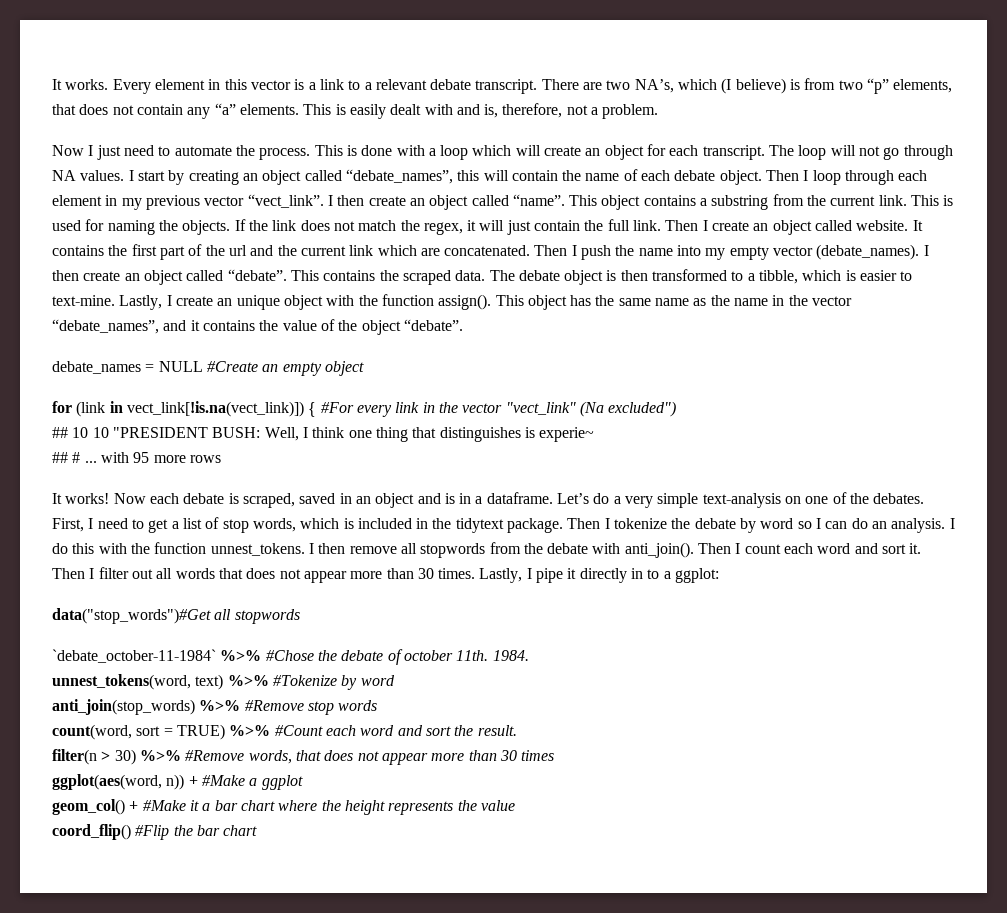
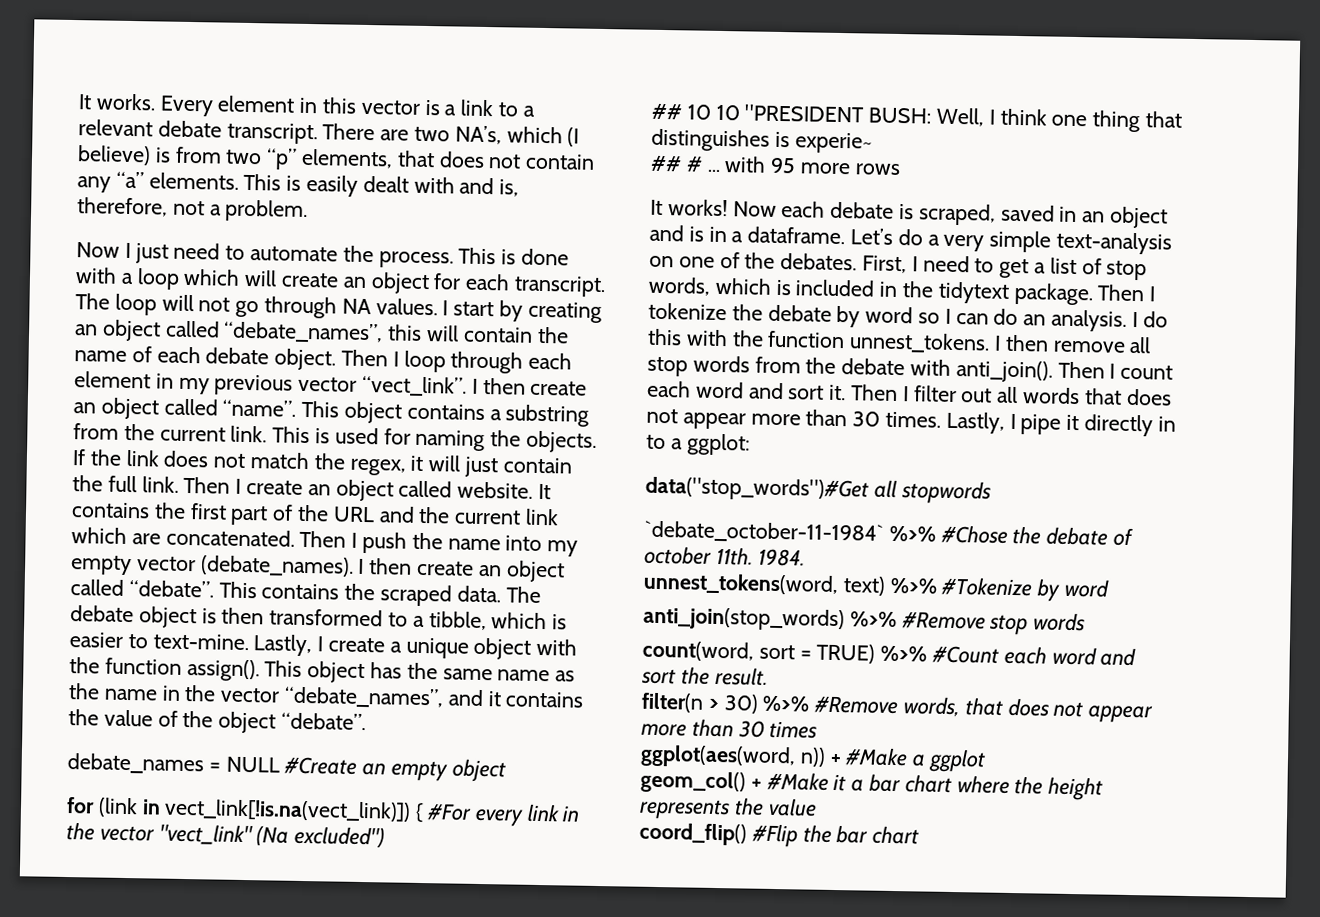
[228,245,247,256] url -> [332,506,375,523] URL
[217,298,233,306] an -> [389,641,402,653] a
[420,543,486,558] stopwords -> [647,355,750,377] stop words

